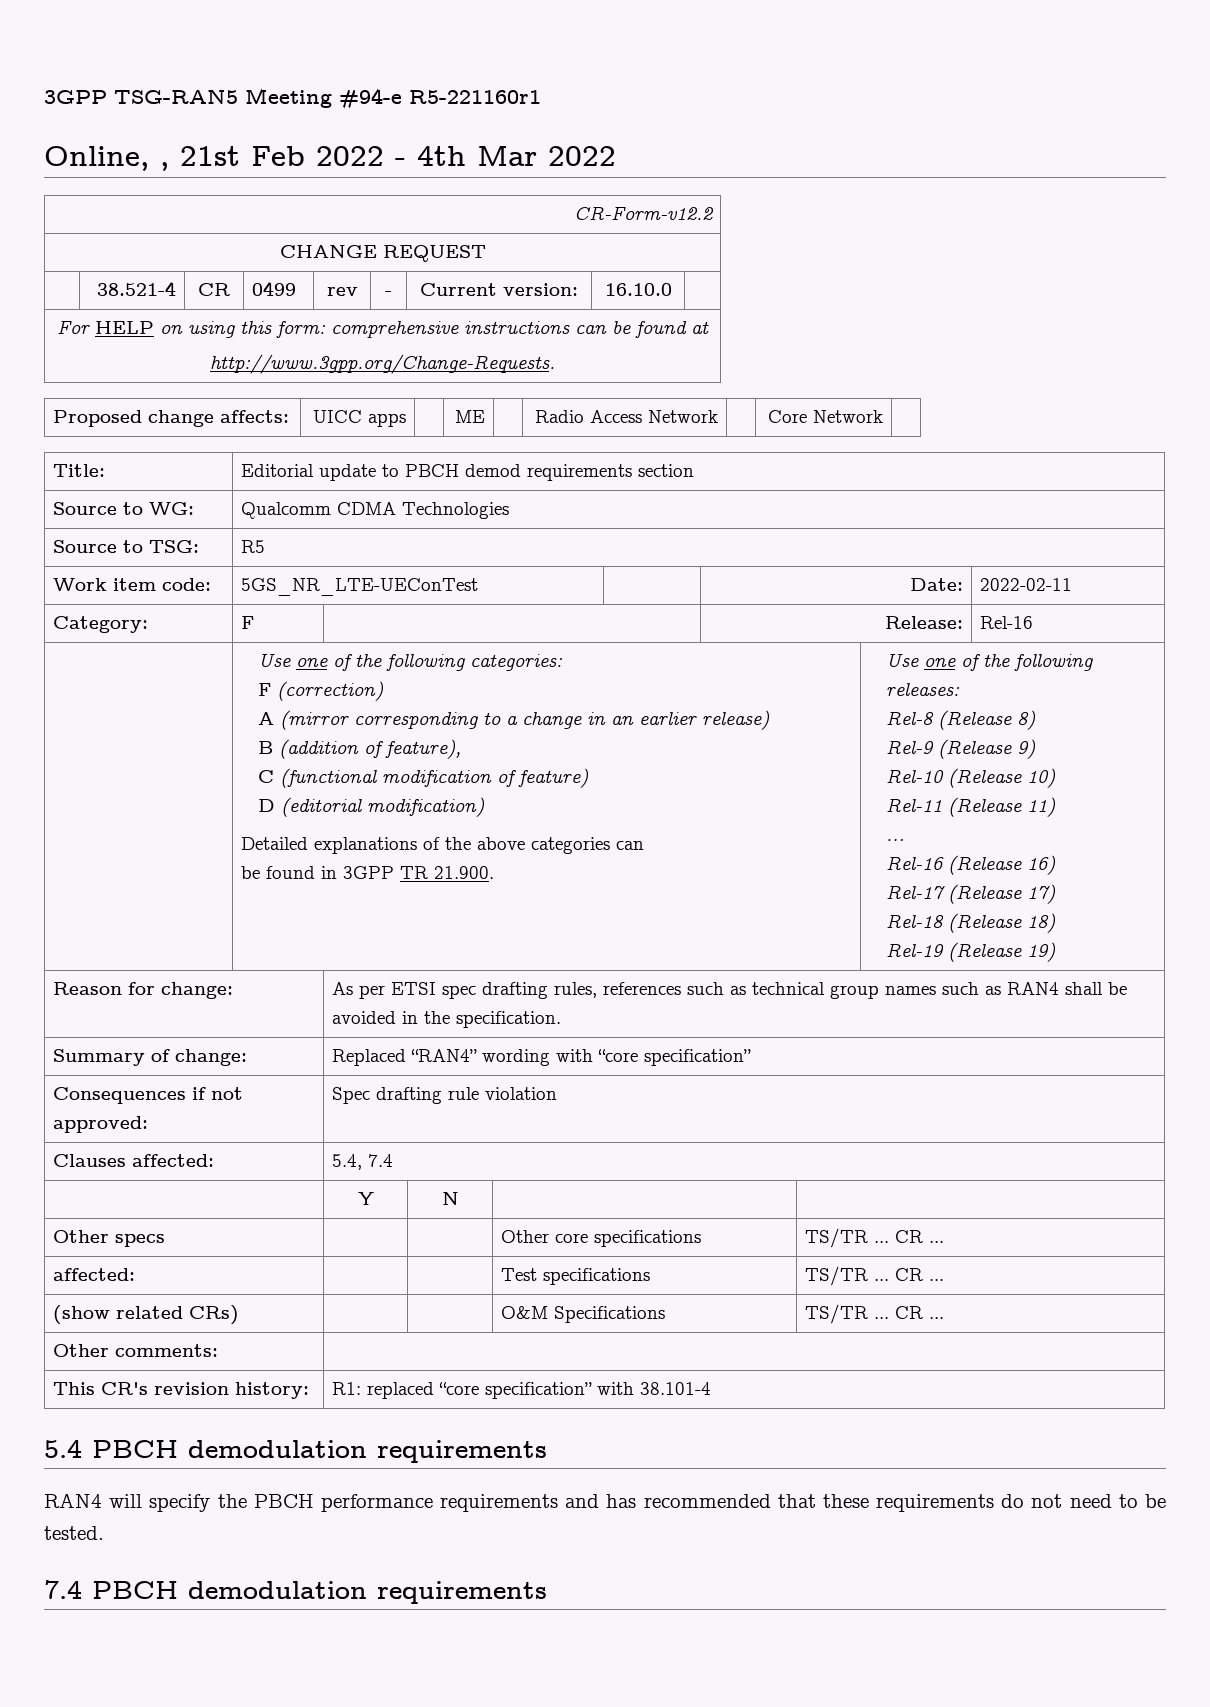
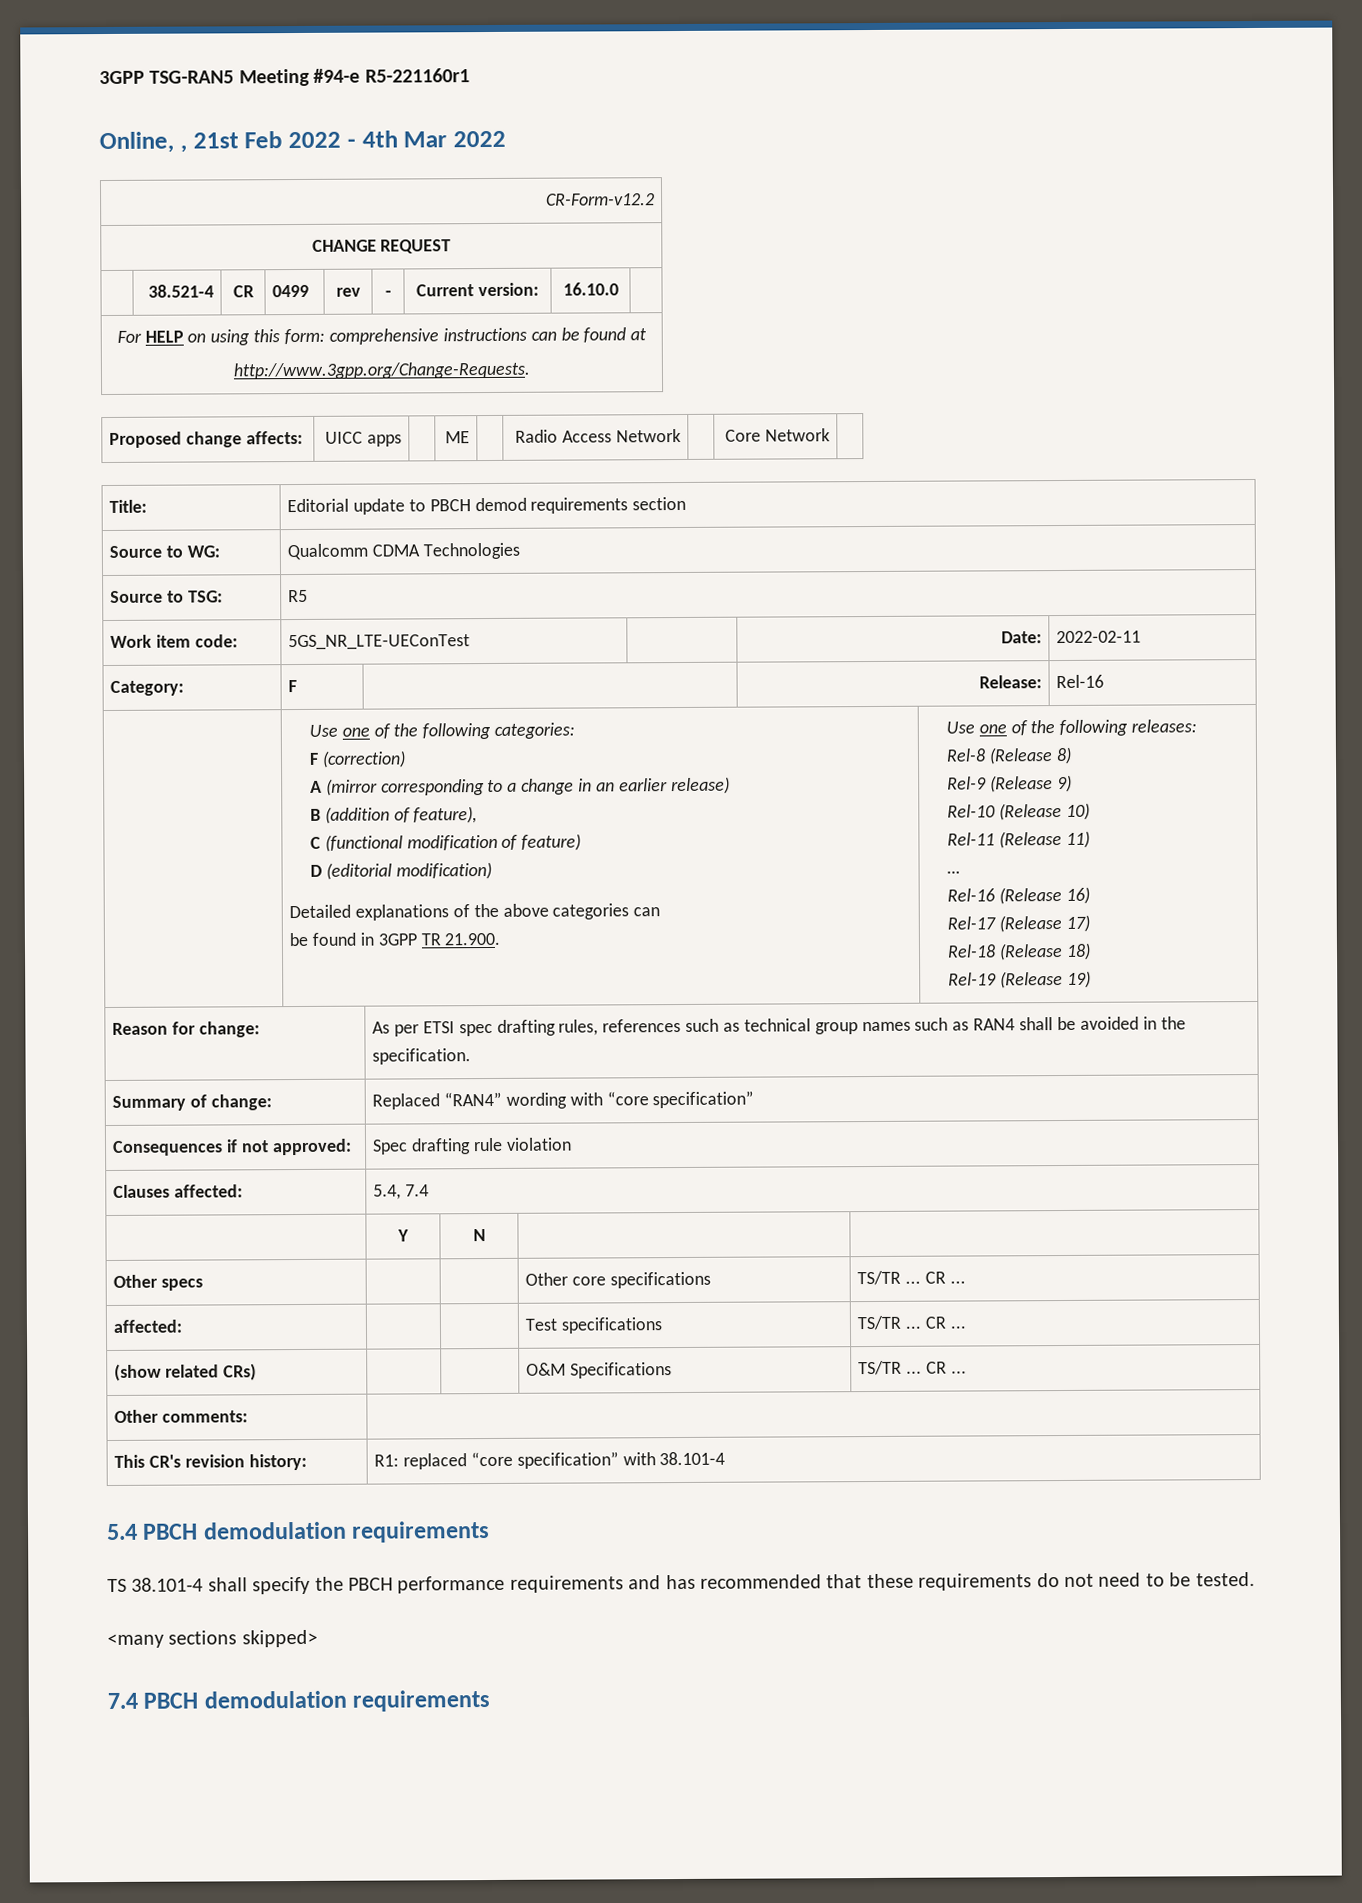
[44,1493,143,1508] RAN4 will -> [107,1577,248,1593] TS 38.101-4 shall
(104, 1533) none -> [107,1629,318,1649] // <many sections skipped>

